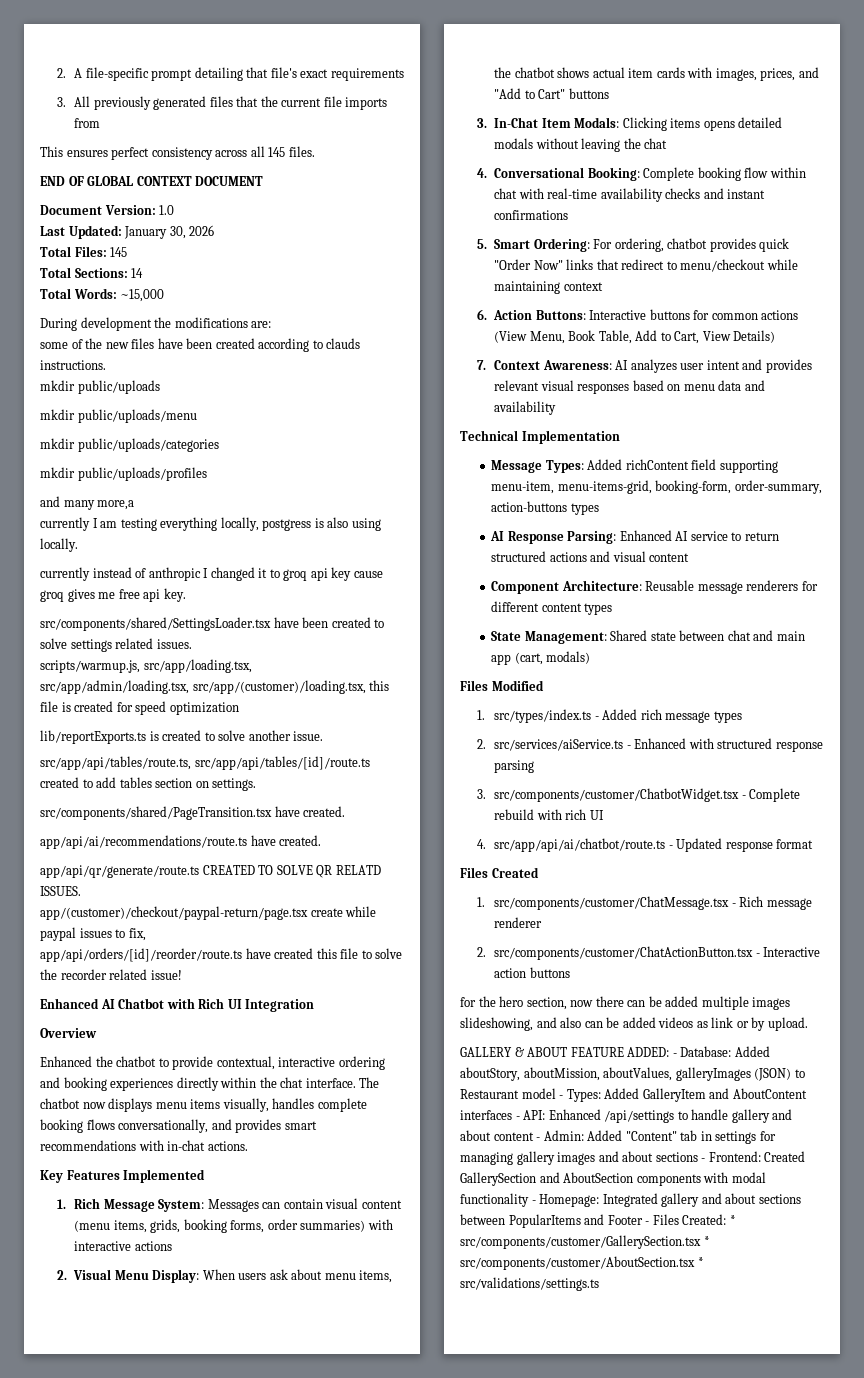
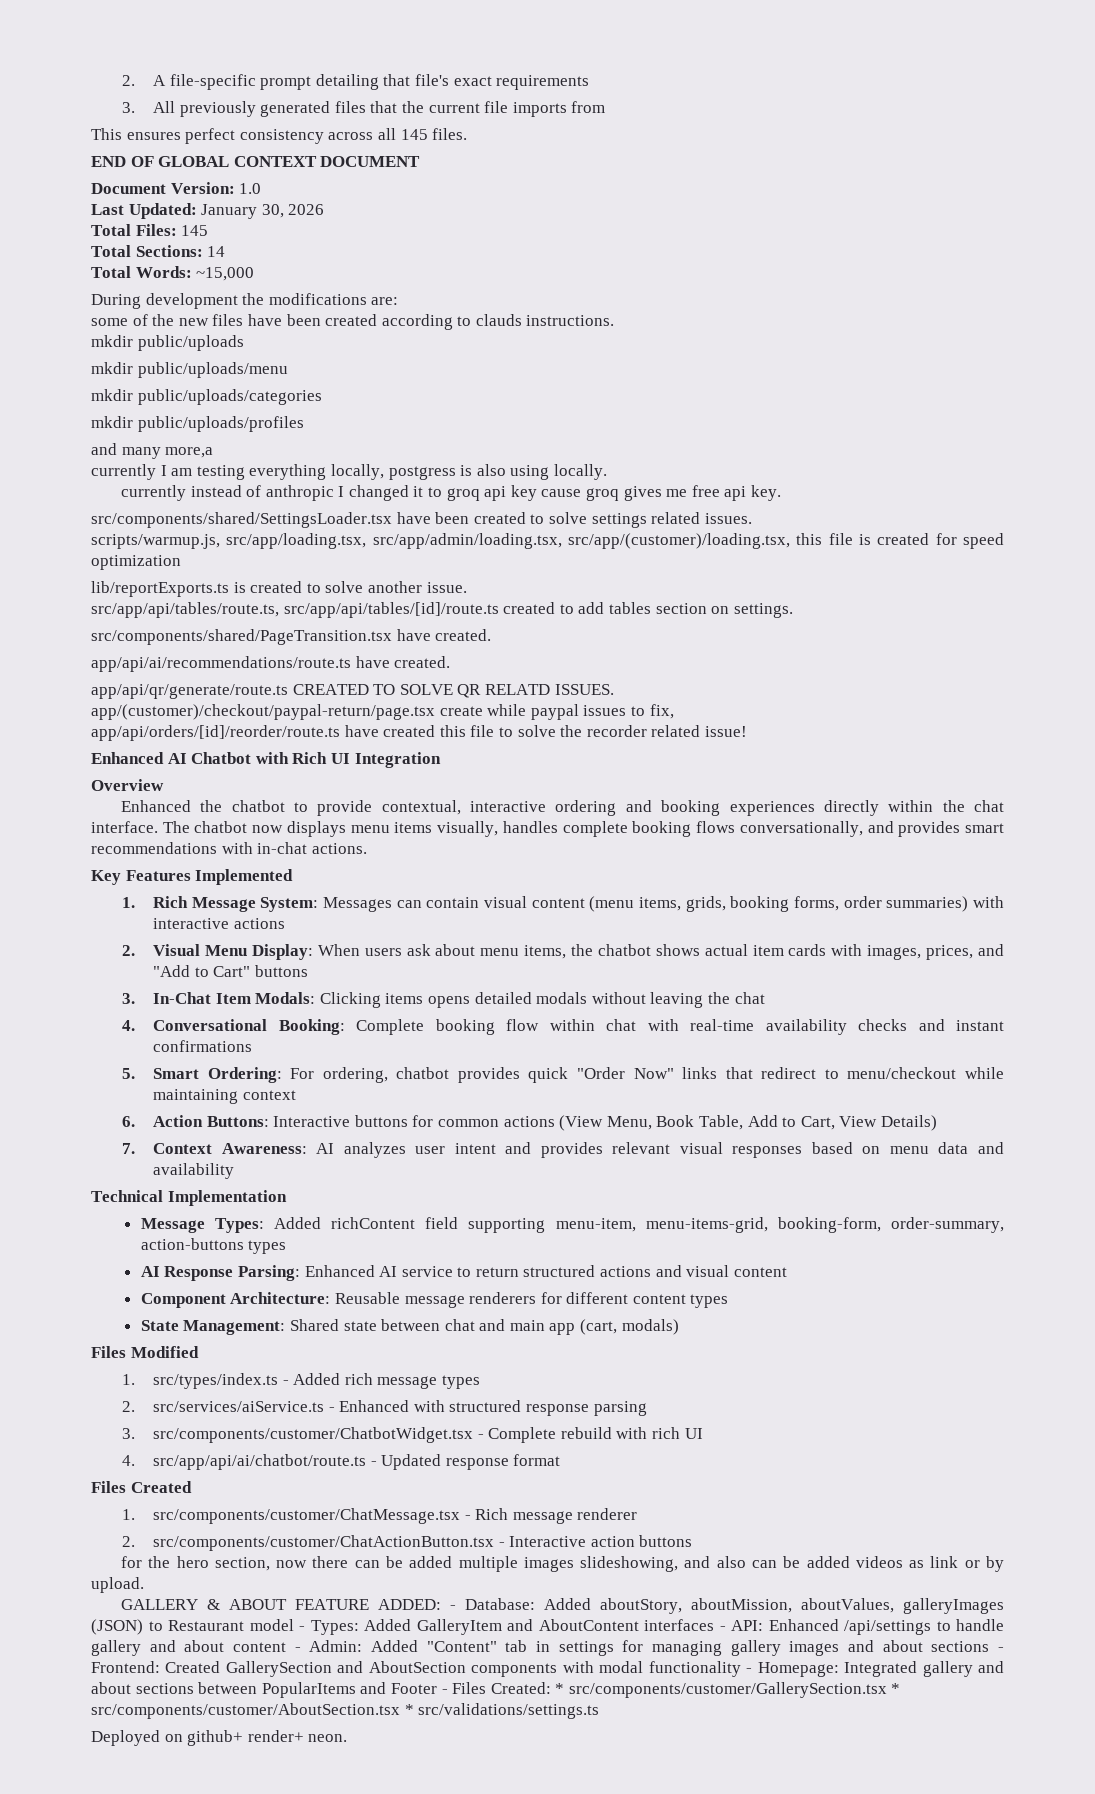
(599, 1284) none -> [91,1730,348,1746] // Deployed on github+ render+ neon.

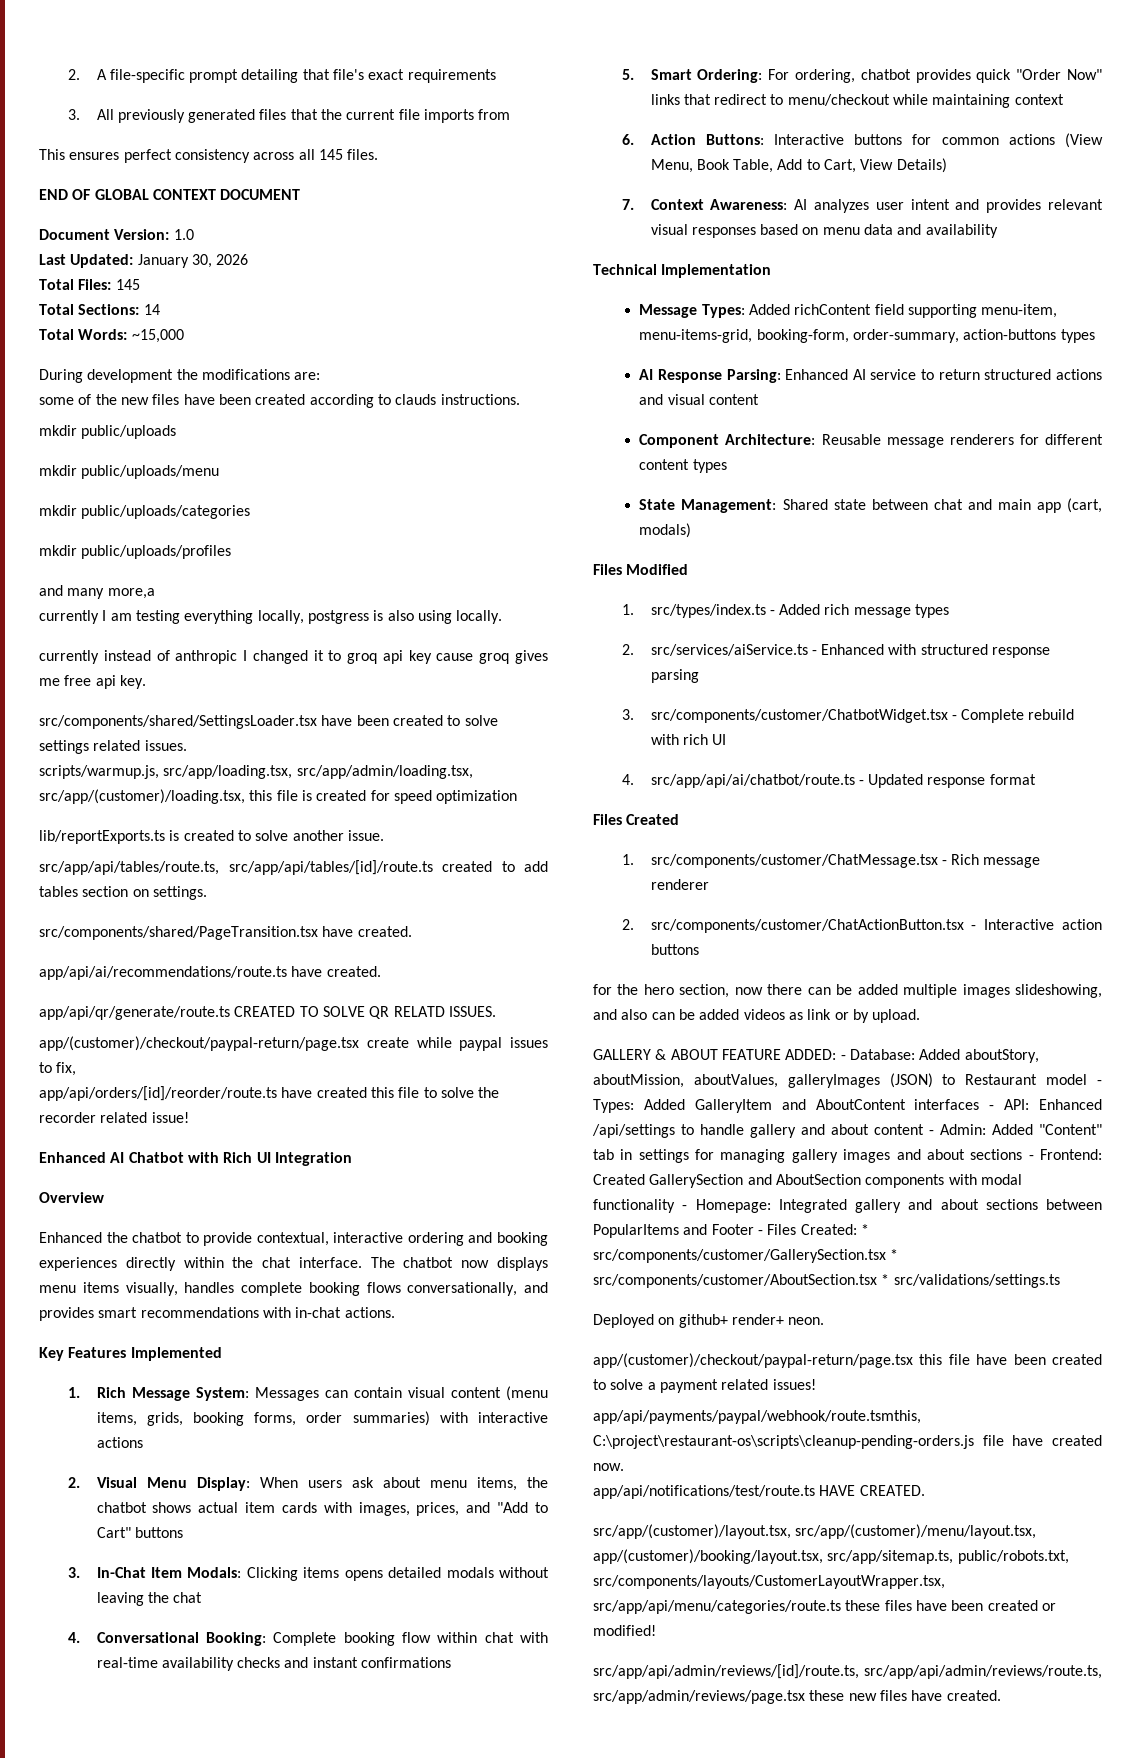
(348, 1738) none -> [593,1353,1102,1368] [593,1379,816,1393] [593,1410,921,1424] [593,1435,1102,1449] [593,1463,624,1471] [593,1485,925,1499] [593,1524,1037,1539] [593,1549,1069,1564] [593,1575,945,1589] [593,1600,1056,1614] [593,1625,656,1636] [593,1664,1102,1679] [593,1690,1001,1704] // app/(customer)/checkout/paypal-return/page.tsx this file have been created to solve a payment related issues! // app/api/payments/paypal/webhook/route.tsmthis, C:\project\restaurant-os\scripts\cleanup-pending-orders.js file have created now. // app/api/notifications/test/route.ts HAVE CREATED. // src/app/(customer)/layout.tsx, src/app/(customer)/menu/layout.tsx, app/(customer)/booking/layout.tsx, src/app/sitemap.ts, public/robots.txt, src/components/layouts/CustomerLayoutWrapper.tsx, src/app/api/menu/categories/route.ts these files have been created or modified! // src/app/api/admin/reviews/[id]/route.ts, src/app/api/admin/reviews/route.ts, src/app/admin/reviews/page.tsx these new files have created.

